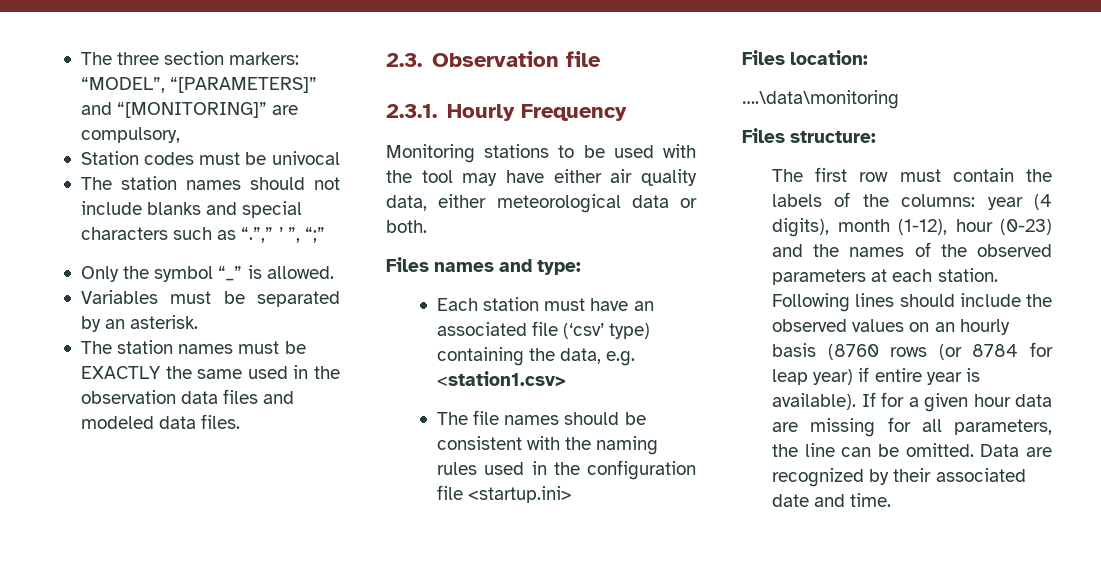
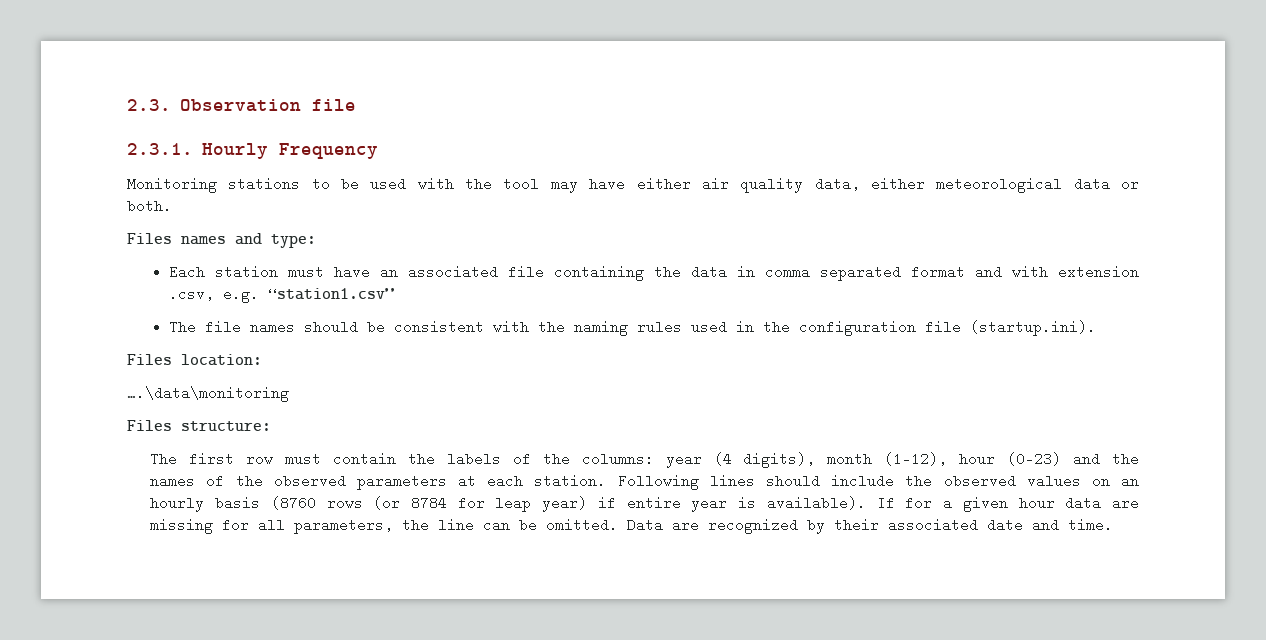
[81,51,300,65] [81,77,318,93] [81,102,299,118] [81,127,181,143] [81,151,340,165] [81,176,340,190] [81,201,303,218] [81,227,325,243] [81,265,334,282] [81,290,340,307] [81,315,199,332] [81,340,306,354] [81,365,340,379] [81,389,295,404] [81,414,241,429] The three section markers: “MODEL”, “[PARAMETERS]” and “[MONITORING]” are compulsory, // Station codes must be univocal // The station names should not include blanks and special characters such as “.”,” ’ ”, “;” // Only the symbol “_” is allowed. // Variables must be separated by an asterisk. // The station names must be EXACTLY the same used in the observation data files and modeled data files. // -> (127, 105) none
[563,323,651,339] [437,347,636,366] [437,371,567,387] (‘csv’ type) containing the data, e.g. <station1.csv> -> [554,265,1139,281] [169,287,396,303] containing the data in comma separated format and with extension .csv, e.g. “station1.csv”
[468,486,573,503] <startup.ini> -> [970,320,1097,336] (startup.ini).

